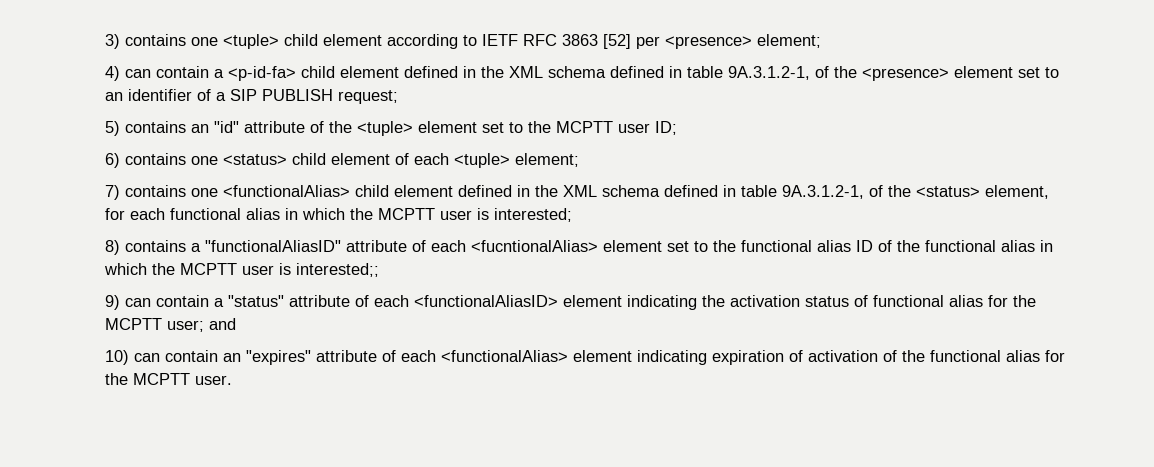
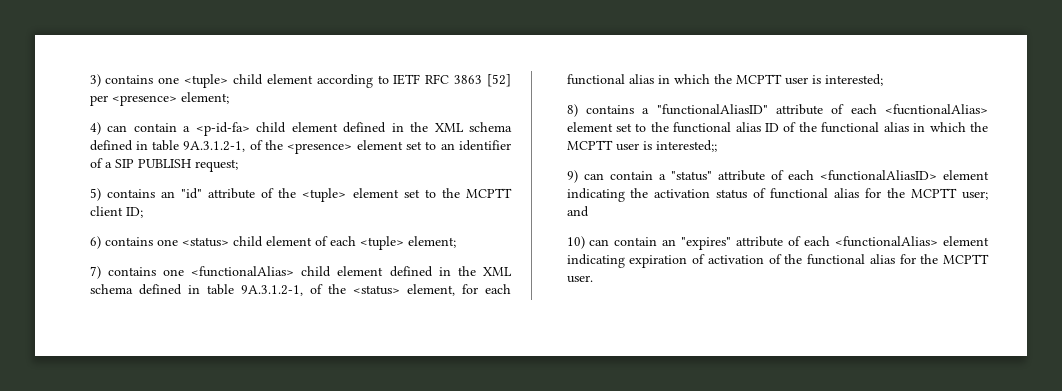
[618,123,651,133] user -> [89,206,123,216] client

